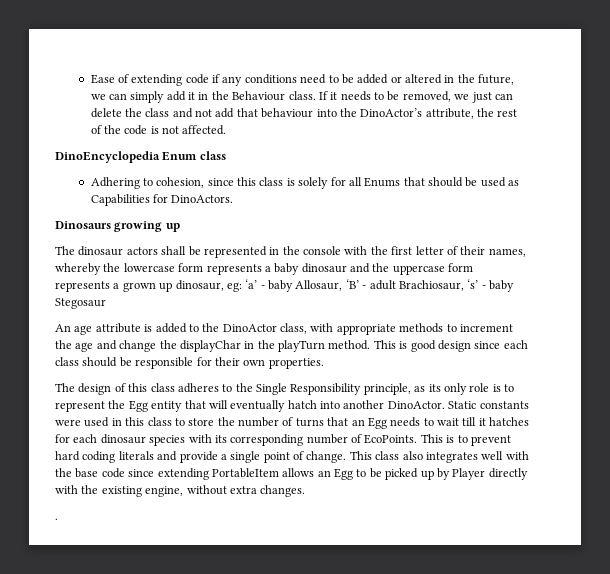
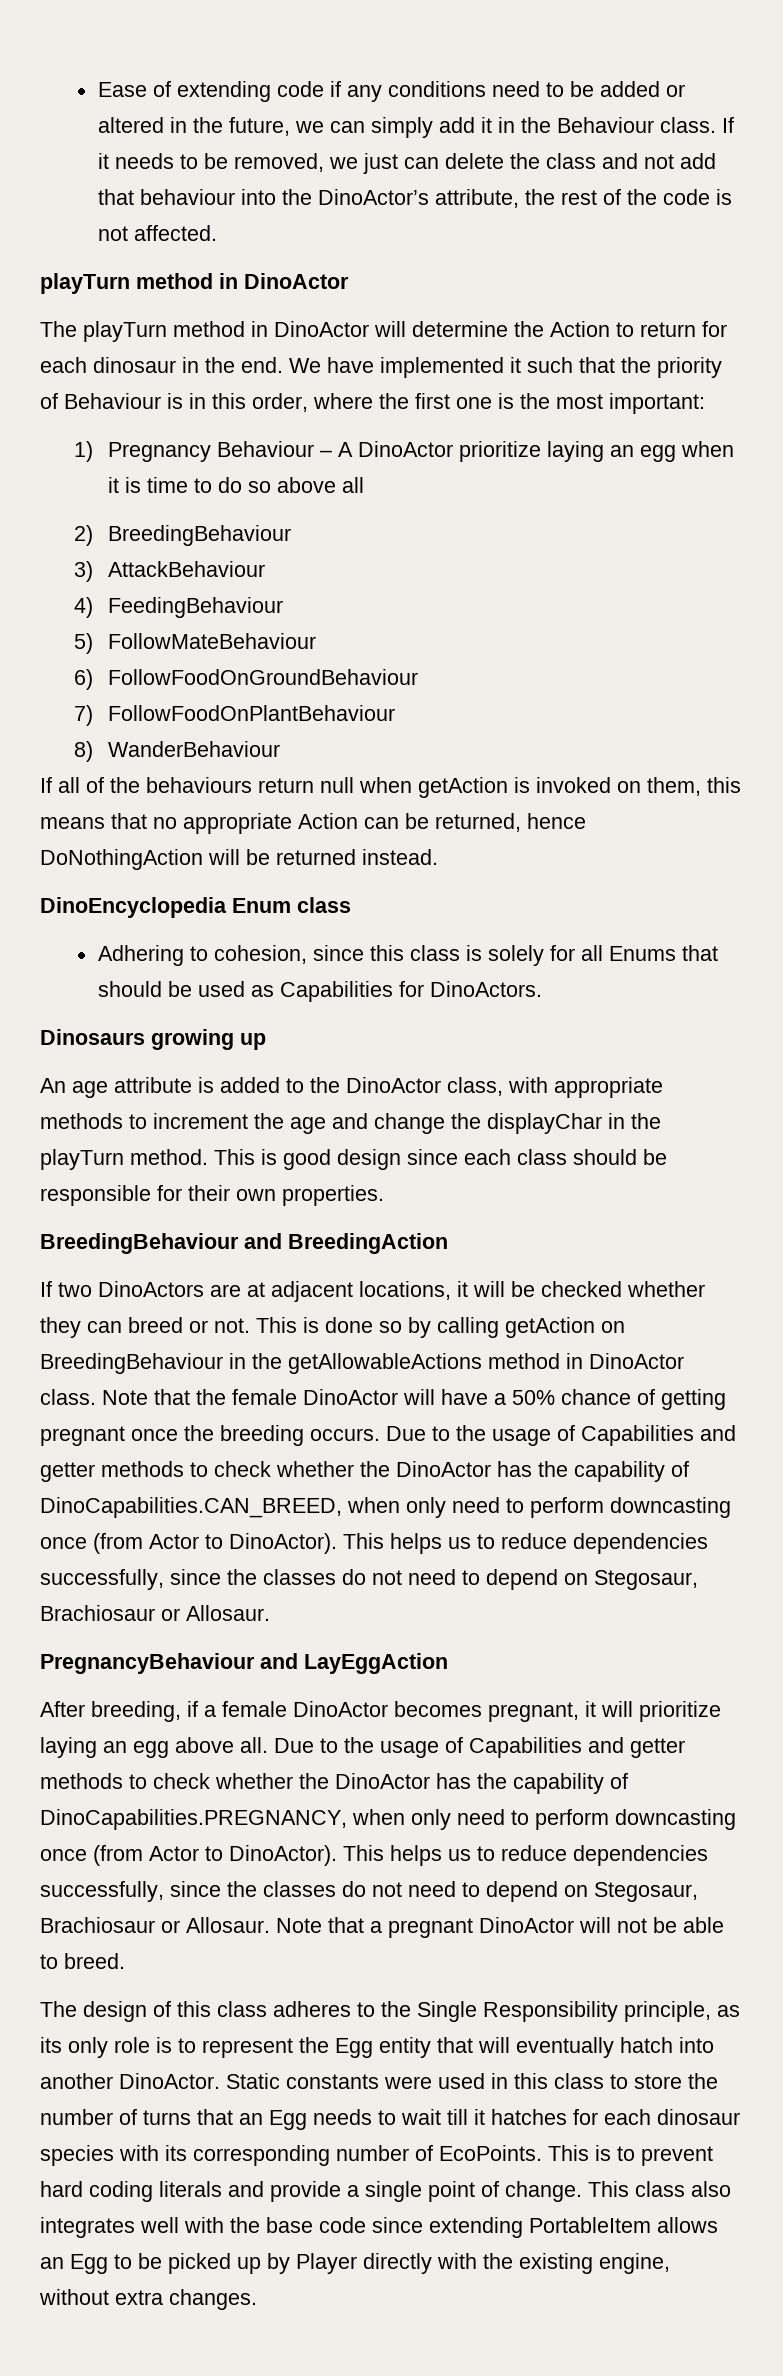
(227, 130) none -> [40,273,349,294] [40,321,727,342] [40,357,722,378] [40,393,705,414] [73,441,734,462] [107,477,364,493] [73,525,291,546] [73,561,265,582] [73,597,283,618] [73,633,316,654] [73,669,418,690] [73,705,395,726] [73,741,280,762] [40,777,741,798] [40,813,586,834] [40,849,438,870] // playTurn method in DinoActor // The playTurn method in DinoActor will determine the Action to return for each dinosaur in the end. We have implemented it such that the priority of Behaviour is in this order, where the first one is the most important: // 1) Pregnancy Behaviour – A DinoActor prioritize laying an egg when it is time to do so above all // 2) BreedingBehaviour // 3) AttackBehaviour // 4) FeedingBehaviour // 5) FollowMateBehaviour // 6) FollowFoodOnGroundBehaviour // 7) FollowFoodOnPlantBehaviour // 8) WanderBehaviour // If all of the behaviours return null when getAction is invoked on them, this means that no appropriate Action can be returned, hence DoNothingAction will be returned instead.
[55,246,526,258] [55,263,474,275] [55,279,514,292] [55,298,106,309] // The dinosaur actors shall be represented in the console with the first letter of their names, whereby the lowercase form represents a baby dinosaur and the uppercase form represents a grown up dinosaur, eg: ‘a’ - baby Allosaur, ‘B’ - adult Brachiosaur, ‘s’ - baby Stegosaur -> (266, 1041) none
(324, 363) none -> [40,1233,448,1254] [40,1281,705,1302] [40,1317,625,1338] [40,1353,684,1374] [40,1389,726,1410] [40,1425,736,1446] [40,1461,689,1482] [40,1497,731,1518] [40,1533,708,1554] [40,1569,698,1590] [40,1605,270,1621] [40,1653,448,1674] [40,1701,721,1722] [40,1737,685,1758] [40,1773,628,1794] [40,1809,736,1830] [40,1845,708,1866] [40,1881,698,1902] [40,1917,724,1938] [40,1953,125,1969] // BreedingBehaviour and BreedingAction // If two DinoActors are at adjacent locations, it will be checked whether they can breed or not. This is done so by calling getAction on BreedingBehaviour in the getAllowableActions method in DinoActor class. Note that the female DinoActor will have a 50% chance of getting pregnant once the breeding occurs. Due to the usage of Capabilities and getter methods to check whether the DinoActor has the capability of DinoCapabilities.CAN_BREED, when only need to perform downcasting once (from Actor to DinoActor). This helps us to reduce dependencies successfully, since the classes do not need to depend on Stegosaur, Brachiosaur or Allosaur. // PregnancyBehaviour and LayEggAction // After breeding, if a female DinoActor becomes pregnant, it will prioritize laying an egg above all. Due to the usage of Capabilities and getter methods to check whether the DinoActor has the capability of DinoCapabilities.PREGNANCY, when only need to perform downcasting once (from Actor to DinoActor). This helps us to reduce dependencies successfully, since the classes do not need to depend on Stegosaur, Brachiosaur or Allosaur. Note that a pregnant DinoActor will not be able to breed.
[55,518,58,520] // . -> (257, 2299) none

